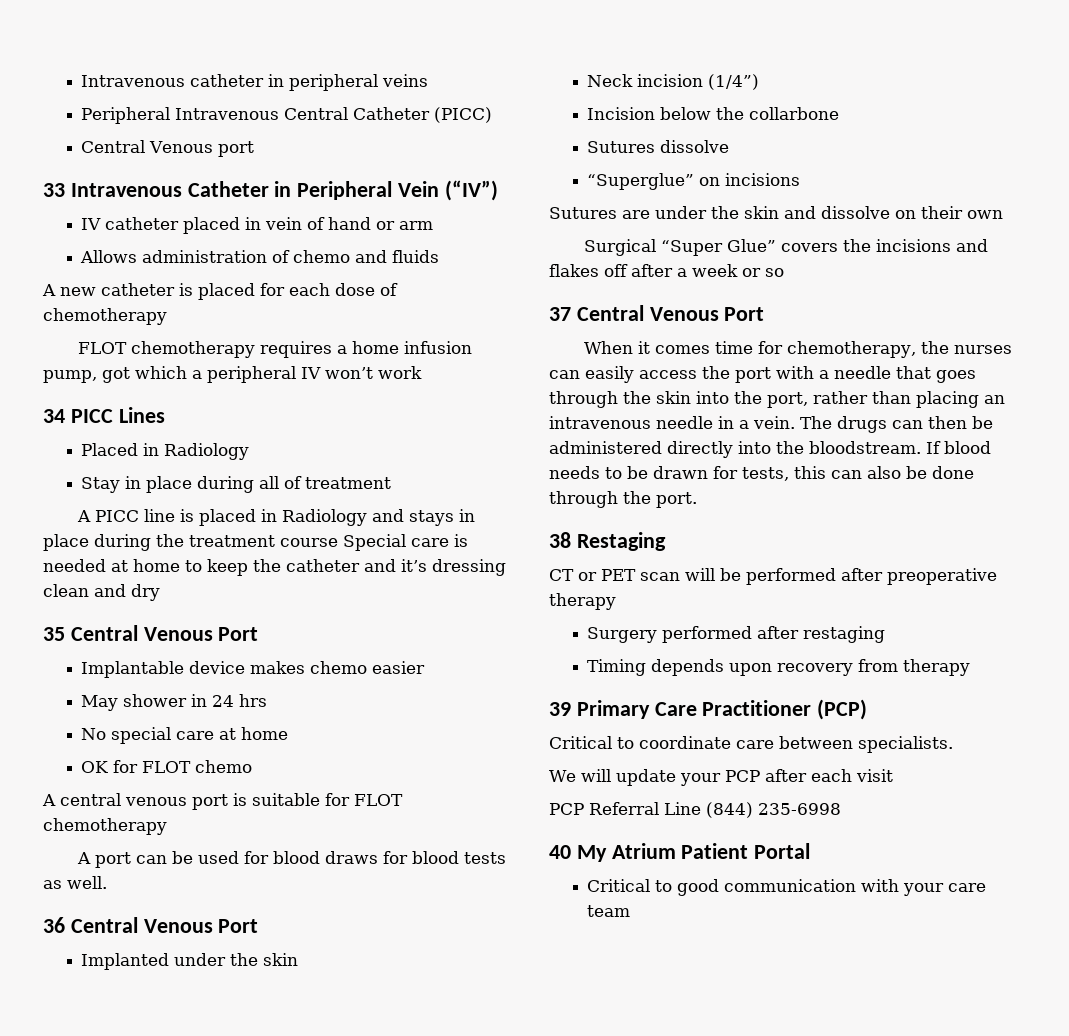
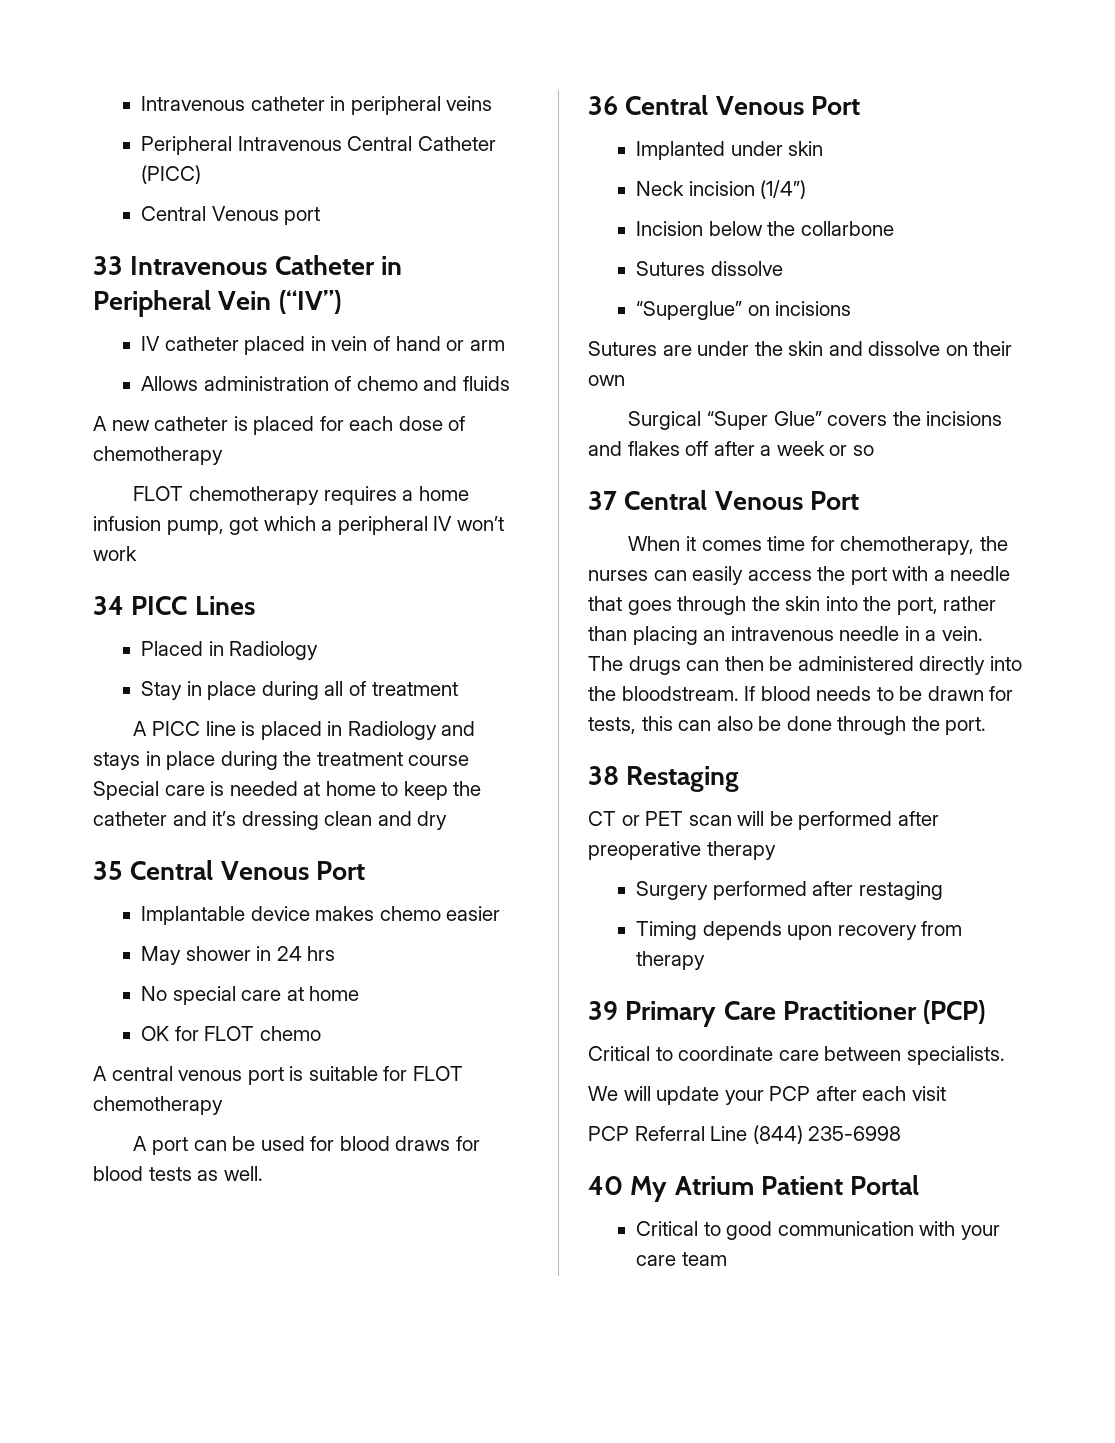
[230,953,259,966] the -> (783, 148) none

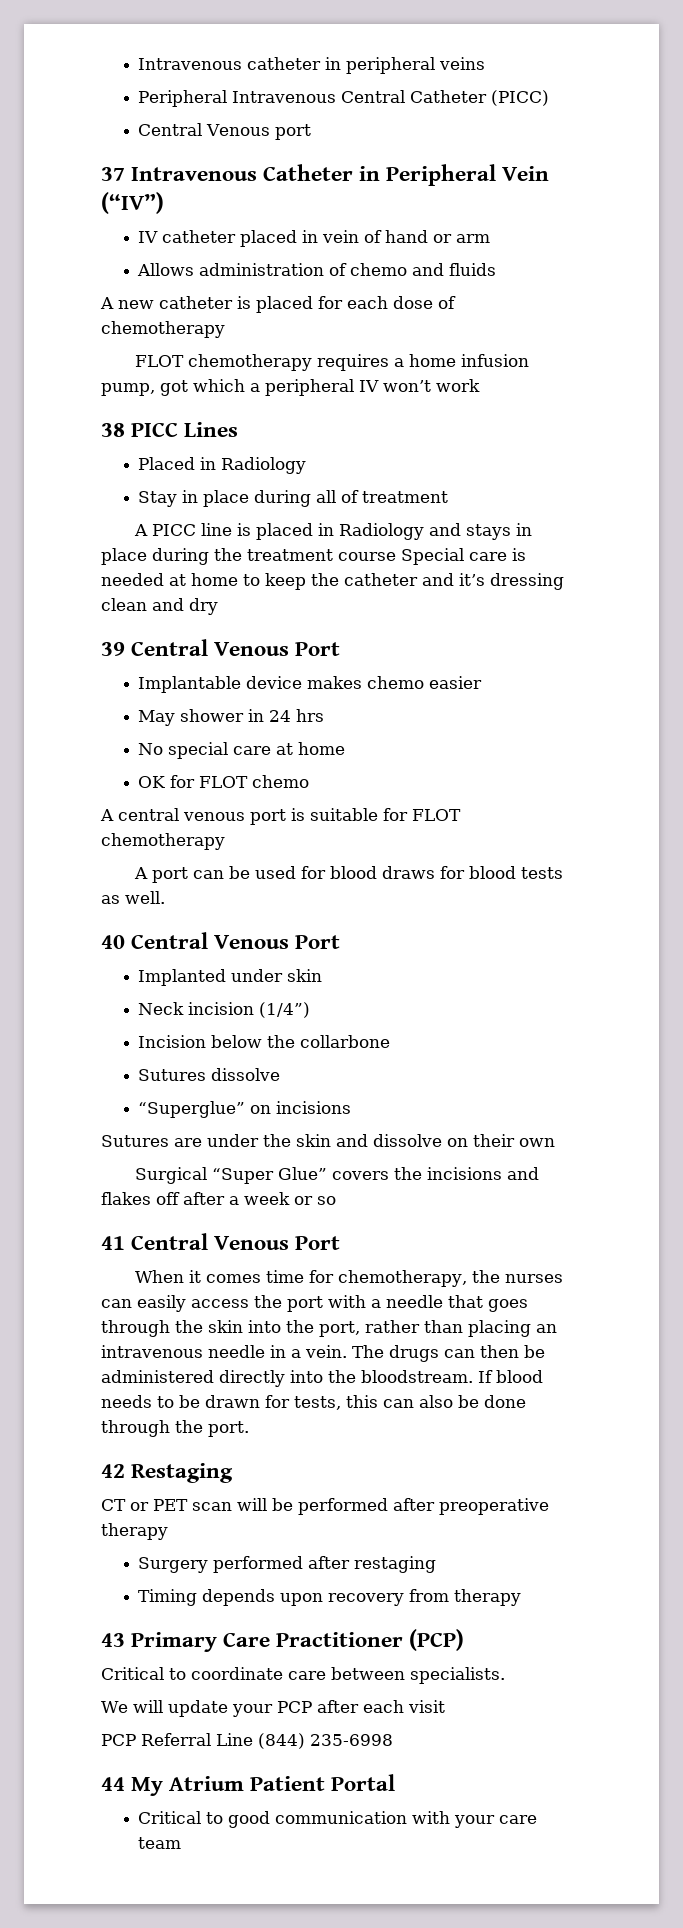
[93,256,123,275] 33 -> [101,167,125,181] 37
[93,596,124,615] 34 -> [101,423,125,437] 38
[93,861,123,880] 35 -> [101,642,125,656] 39
[588,96,618,115] 36 -> [101,935,125,949] 40
[588,491,617,510] 37 -> [101,1236,125,1250] 41
[588,766,619,785] 38 -> [101,1464,125,1478] 42
[588,1001,618,1020] 39 -> [101,1633,125,1647] 43
[588,1176,623,1195] 40 -> [101,1777,125,1791] 44

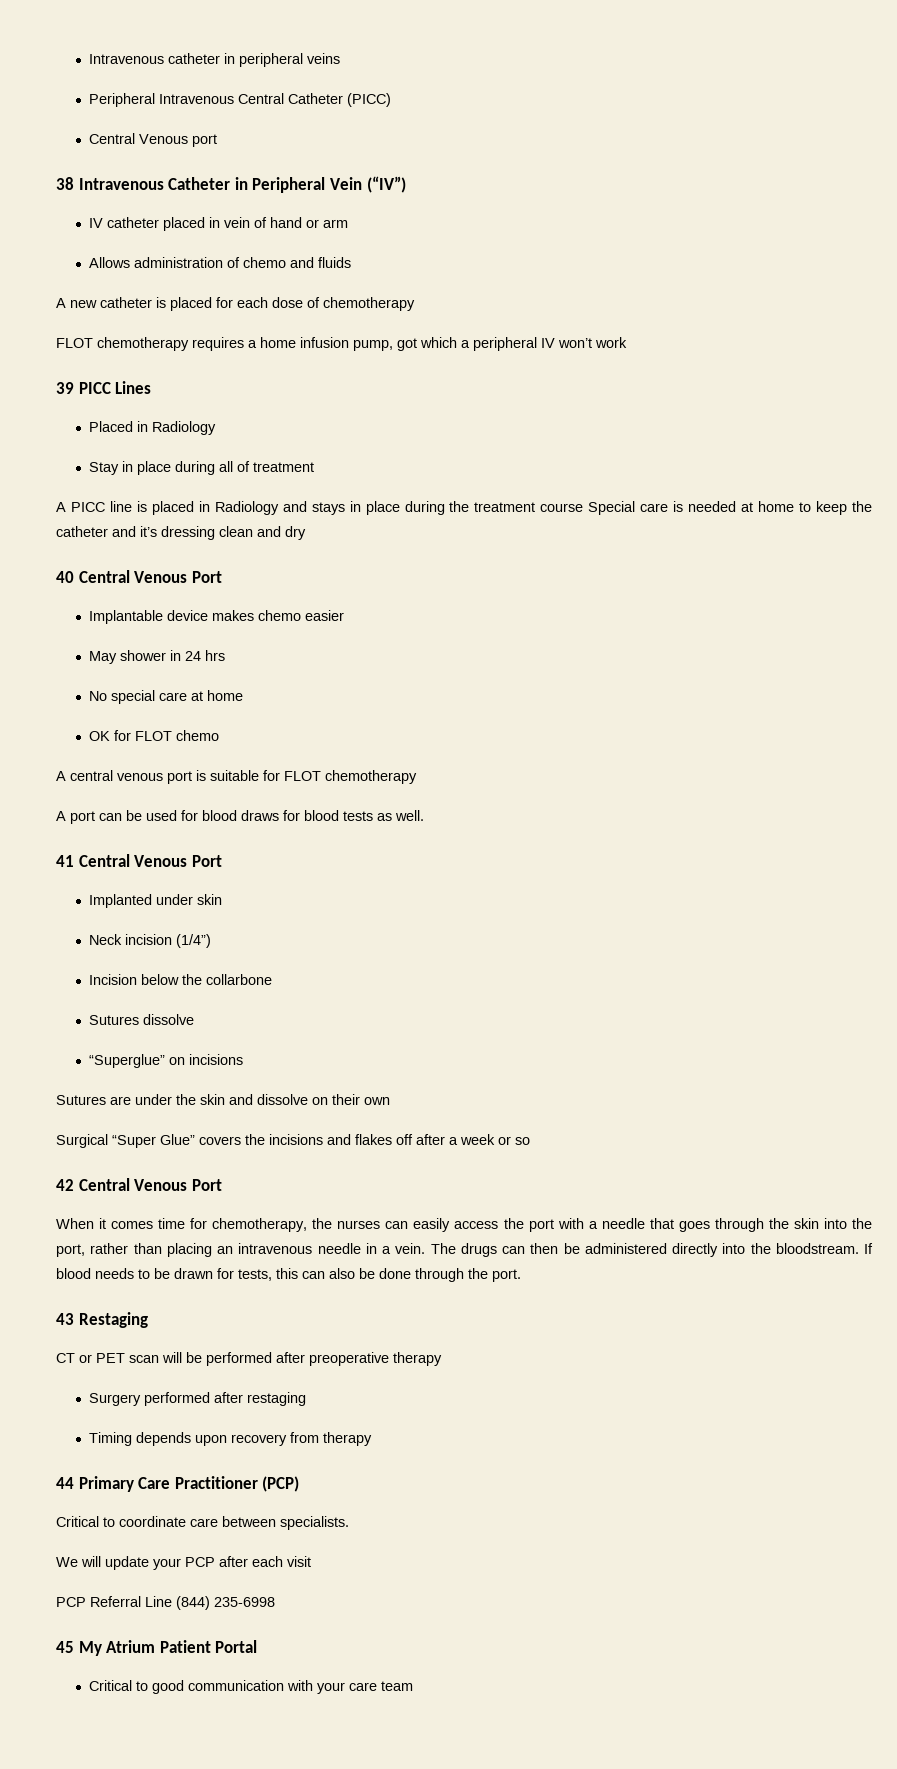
[101,167,125,181] 37 -> [56,177,74,190] 38
[101,423,125,437] 38 -> [56,382,74,394] 39
[101,642,125,656] 39 -> [56,571,74,583] 40
[101,935,125,949] 40 -> [56,855,74,867] 41
[101,1236,125,1250] 41 -> [56,1179,74,1191] 42
[101,1464,125,1478] 42 -> [56,1313,74,1325] 43
[101,1633,125,1647] 43 -> [56,1477,74,1489] 44
[101,1777,125,1791] 44 -> [56,1641,74,1653] 45

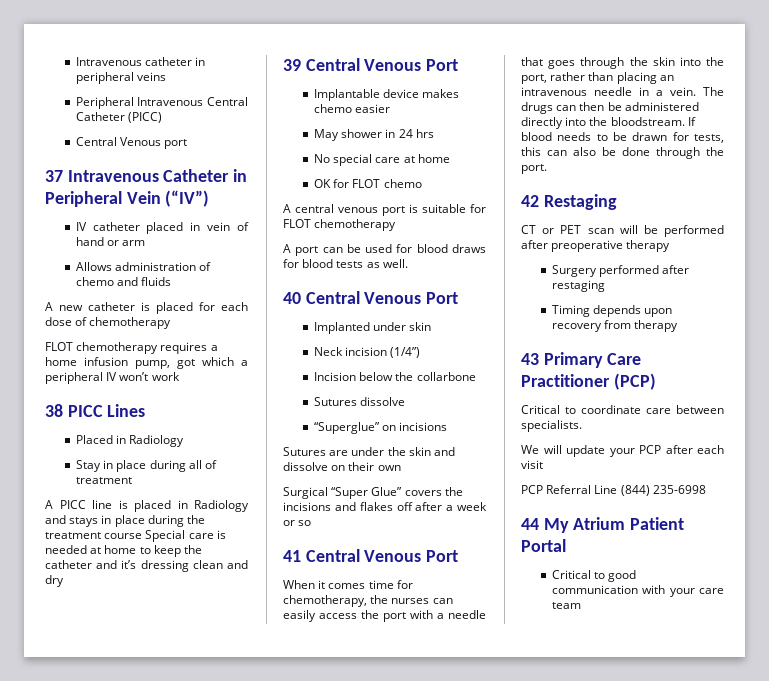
[56,177,74,190] 38 -> [45,170,63,182] 37
[56,382,74,394] 39 -> [45,404,63,417] 38
[56,571,74,583] 40 -> [283,59,301,71] 39
[56,855,74,867] 41 -> [283,292,301,304] 40
[56,1179,74,1191] 42 -> [283,550,301,562] 41
[56,1313,74,1325] 43 -> [521,195,539,207] 42
[56,1477,74,1489] 44 -> [521,353,539,365] 43
[56,1641,74,1653] 45 -> [521,518,539,530] 44

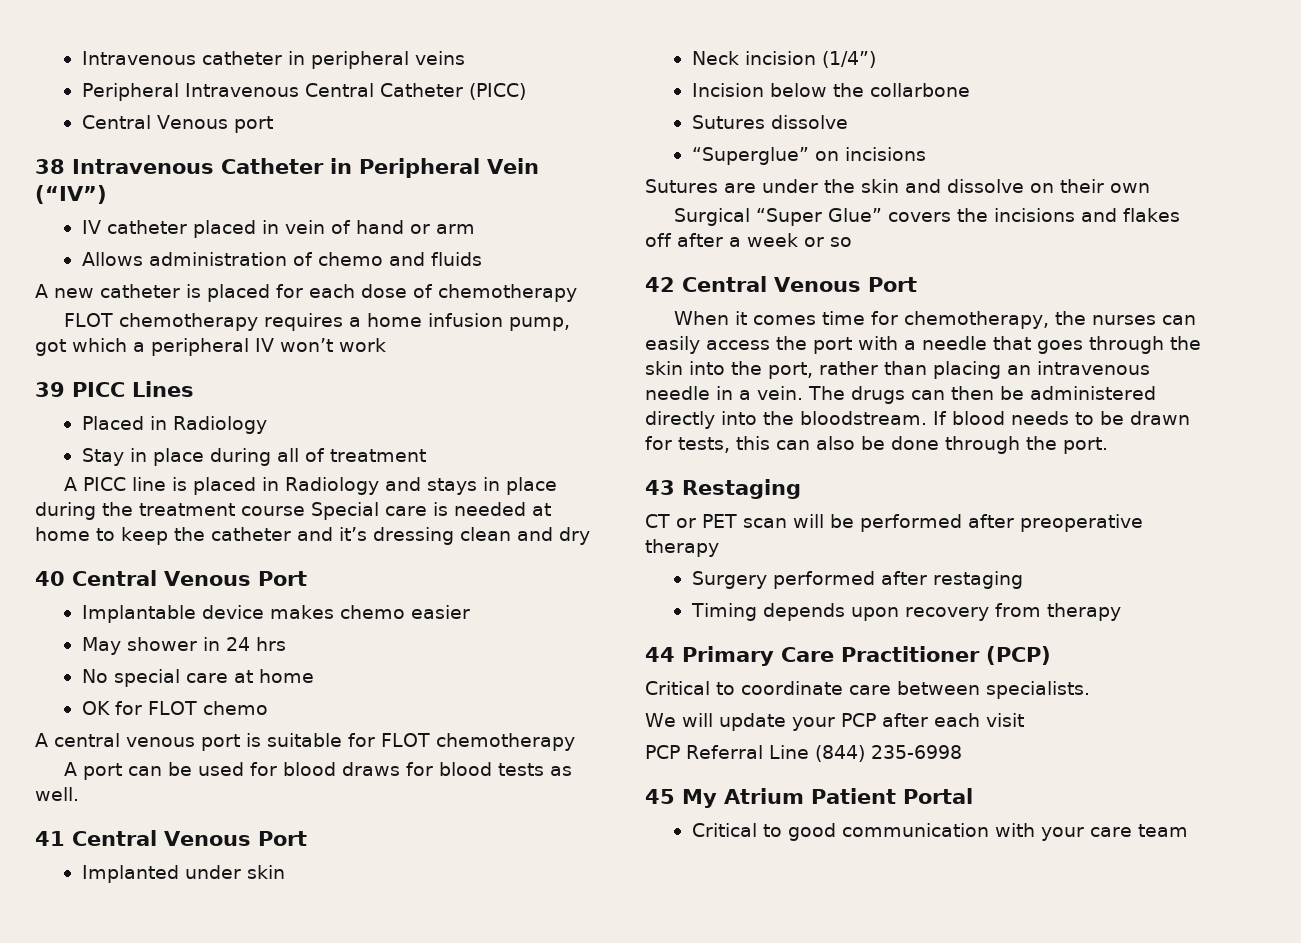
[45,170,63,182] 37 -> [35,159,65,174] 38
[45,404,63,417] 38 -> [35,382,65,397] 39
[283,59,301,71] 39 -> [35,571,65,586] 40
[283,292,301,304] 40 -> [35,831,65,846] 41
[283,550,301,562] 41 -> [645,277,675,292] 42
[521,195,539,207] 42 -> [645,480,675,495] 43
[521,353,539,365] 43 -> [645,647,675,662] 44
[521,518,539,530] 44 -> [645,789,675,804] 45

